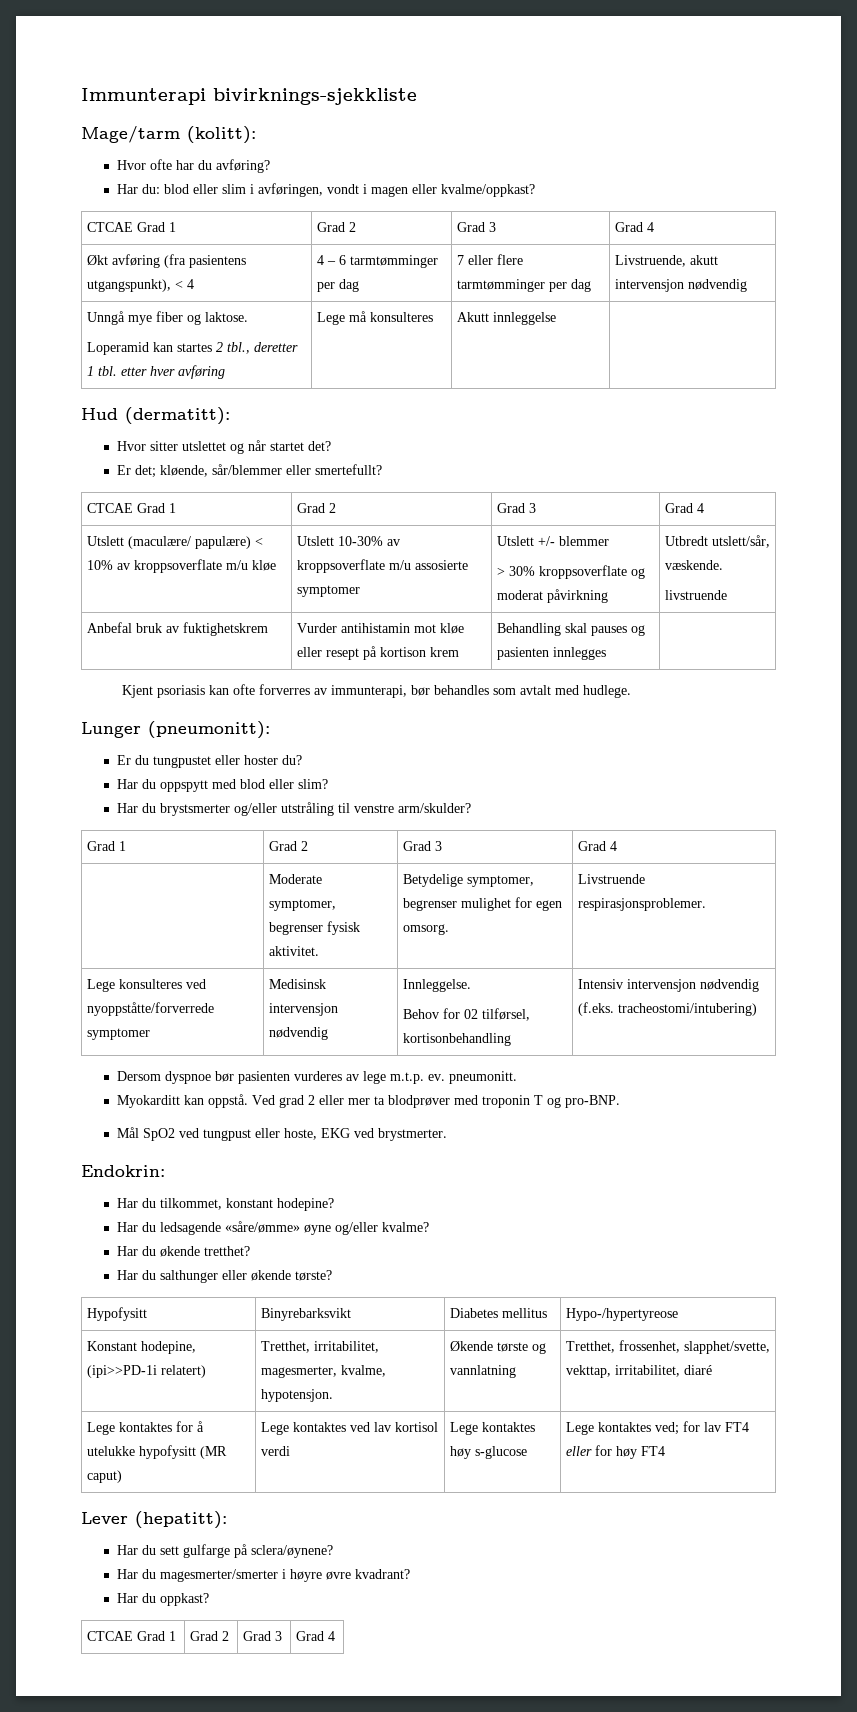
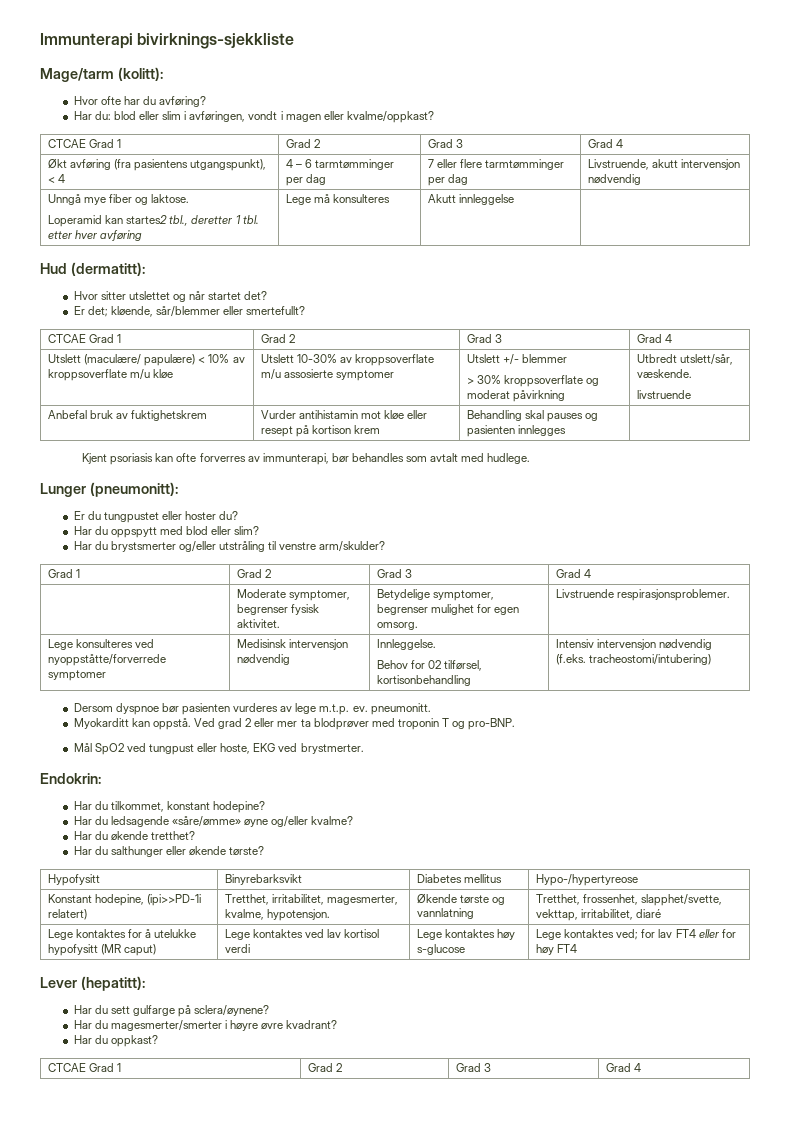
[176,342,223,352] startes 2 -> [126,215,168,224] startes2

